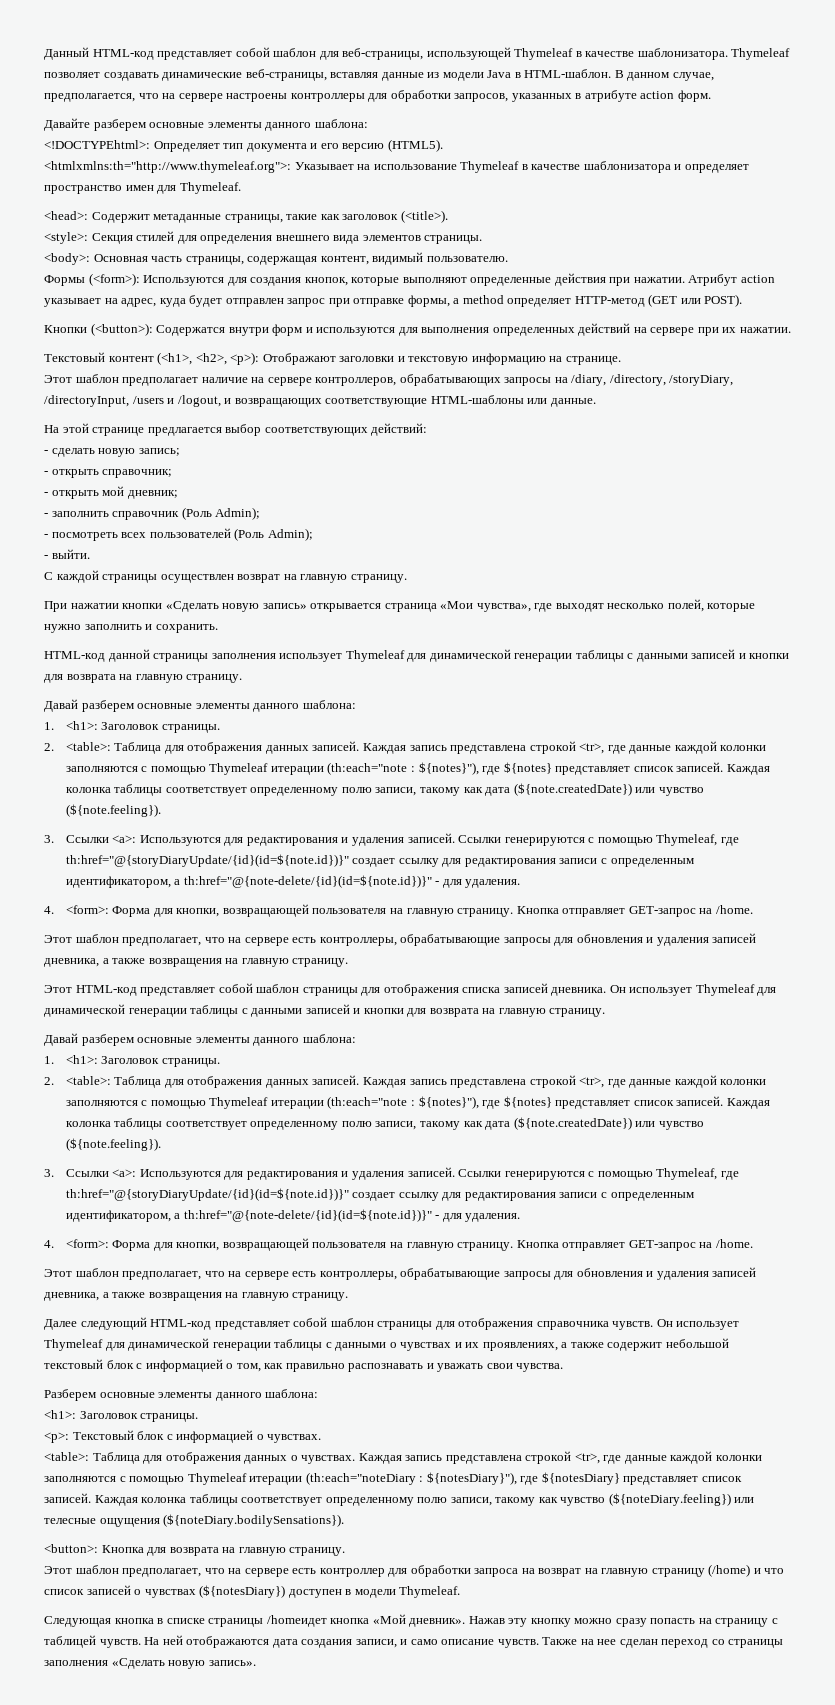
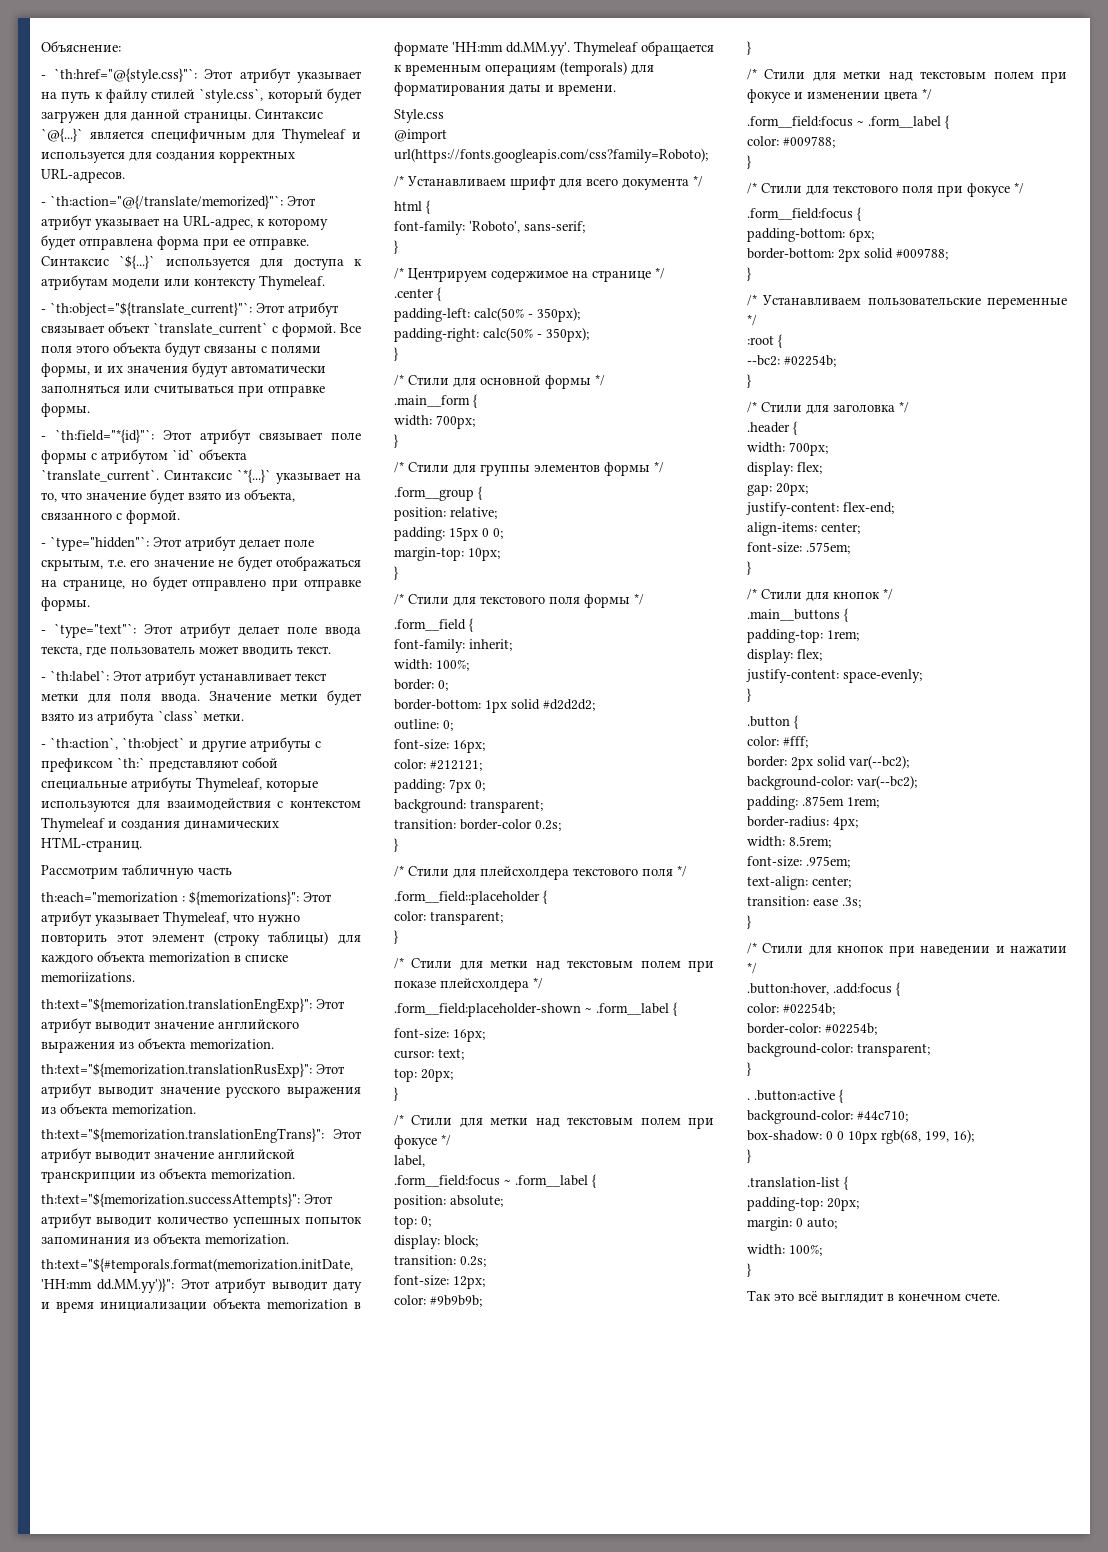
[44,47,791,60] [44,69,714,81] [44,90,711,102] [44,118,368,131] [44,139,443,152] [44,161,749,173] [44,182,241,194] [44,210,448,223] [44,231,483,244] [44,252,508,265] [44,273,775,286] [44,294,743,307] [44,323,791,336] [44,352,621,365] [44,374,734,386] [44,395,596,407] [44,423,428,436] [44,448,180,457] [44,469,173,478] [44,486,178,499] [44,507,261,520] [44,528,313,541] [44,549,90,559] [44,570,407,583] [44,599,756,612] [44,624,218,633] [44,649,790,662] [44,674,243,683] [44,699,356,712] [44,721,220,733] [44,741,767,754] [65,762,770,775] [65,783,704,796] [65,804,161,817] [44,833,739,846] [65,854,694,867] [65,875,521,888] [44,904,753,917] [44,933,757,946] [44,958,349,967] [44,983,777,996] [44,1004,606,1017] [44,1033,356,1046] [44,1055,220,1067] [44,1075,767,1088] [65,1096,770,1109] [65,1117,704,1130] [65,1138,161,1151] [44,1167,739,1180] [65,1188,694,1201] [65,1209,521,1222] [44,1238,753,1251] [44,1267,757,1280] [44,1292,349,1301] [44,1317,740,1330] [44,1338,729,1351] [44,1359,564,1372] [44,1389,319,1401] [44,1410,199,1422] [44,1430,322,1443] [44,1451,762,1464] [44,1472,742,1485] [44,1493,755,1506] [44,1514,345,1527] [44,1544,346,1556] [44,1564,785,1577] [44,1585,461,1598] [44,1614,778,1627] [44,1635,784,1648] [44,1658,256,1669] Данный HTML-код представляет собой шаблон для веб-страницы, использующей Thymeleaf в качестве шаблонизатора. Thymeleaf позволяет создавать динамические веб-страницы, вставляя данные из модели Java в HTML-шаблон. В данном случае, предполагается, что на сервере настроены контроллеры для обработки запросов, указанных в атрибуте action форм. // Давайте разберем основные элементы данного шаблона: // <!DOCTYPEhtml>: Определяет тип документа и его версию (HTML5). // <htmlxmlns:th="http://www.thymeleaf.org">: Указывает на использование Thymeleaf в качестве шаблонизатора и определяет пространство имен для Thymeleaf. // <head>: Содержит метаданные страницы, такие как заголовок (<title>). // <style>: Секция стилей для определения внешнего вида элементов страницы. // <body>: Основная часть страницы, содержащая контент, видимый пользователю. // Формы (<form>): Используются для создания кнопок, которые выполняют определенные действия при нажатии. Атрибут action указывает на адрес, куда будет отправлен запрос при отправке формы, а method определяет HTTP-метод (GET или POST). // Кнопки (<button>): Содержатся внутри форм и используются для выполнения определенных действий на сервере при их нажатии. // Текстовый контент (<h1>, <h2>, <p>): Отображают заголовки и текстовую информацию на странице. // Этот шаблон предполагает наличие на сервере контроллеров, обрабатывающих запросы на /diary, /directory, /storyDiary, /directoryInput, /users и /logout, и возвращающих соответствующие HTML-шаблоны или данные. // На этой странице предлагается выбор соответствующих действий: // - сделать новую запись; // - открыть справочник; // - открыть мой дневник; // - заполнить справочник (Роль Admin); // - посмотреть всех пользователей (Роль Admin); // - выйти. // С каждой страницы осуществлен возврат на главную страницу. // При нажатии кнопки «Сделать новую запись» открывается страница «Мои чувства», где выходят несколько полей, которые нужно заполнить и сохранить. // HTML-код данной страницы заполнения использует Thymeleaf для динамической генерации таблицы с данными записей и кнопки для возврата на главную страницу. // Давай разберем основные элементы данного шаблона: // 1. <h1>: Заголовок страницы. // 2. <table>: Таблица для отображения данных записей. Каждая запись представлена строкой <tr>, где данные каждой колонки заполняются с помощью Thymeleaf итерации (th:each="note : ${notes}"), где ${notes} представляет список записей. Каждая колонка таблицы соответствует определенному полю записи, такому как дата (${note.createdDate}) или чувство (${note.feeling}). // 3. Ссылки <a>: Используются для редактирования и удаления записей. Ссылки генерируются с помощью Thymeleaf, где th:href="@{storyDiaryUpdate/{id}(id=${note.id})}" создает ссылку для редактирования записи с определенным идентификатором, а th:href="@{note-delete/{id}(id=${note.id})}" - для удаления. // 4. <form>: Форма для кнопки, возвращающей пользователя на главную страницу. Кнопка отправляет GET-запрос на /home. // Этот шаблон предполагает, что на сервере есть контроллеры, обрабатывающие запросы для обновления и удаления записей дневника, а также возвращения на главную страницу. // Этот HTML-код представляет собой шаблон страницы для отображения списка записей дневника. Он использует Thymeleaf для динамической генерации таблицы с данными записей и кнопки для возврата на главную страницу. // Давай разберем основные элементы данного шаблона: // 1. <h1>: Заголовок страницы. // 2. <table>: Таблица для отображения данных записей. Каждая запись представлена строкой <tr>, где данные каждой колонки заполняются с помощью Thymeleaf итерации (th:each="note : ${notes}"), где ${notes} представляет список записей. Каждая колонка таблицы соответствует определенному полю записи, такому как дата (${note.createdDate}) или чувство (${note.feeling}). // 3. Ссылки <a>: Используются для редактирования и удаления записей. Ссылки генерируются с помощью Thymeleaf, где th:href="@{storyDiaryUpdate/{id}(id=${note.id})}" создает ссылку для редактирования записи с определенным идентификатором, а th:href="@{note-delete/{id}(id=${note.id})}" - для удаления. // 4. <form>: Форма для кнопки, возвращающей пользователя на главную страницу. Кнопка отправляет GET-запрос на /home. // Этот шаблон предполагает, что на сервере есть контроллеры, обрабатывающие запросы для обновления и удаления записей дневника, а также возвращения на главную страницу. // Далее следующий HTML-код представляет собой шаблон страницы для отображения справочника чувств. Он использует Thymeleaf для динамической генерации таблицы с данными о чувствах и их проявлениях, а также содержит небольшой текстовый блок с информацией о том, как правильно распознавать и уважать свои чувства. // Разберем основные элементы данного шаблона: // <h1>: Заголовок страницы. // <p>: Текстовый блок с информацией о чувствах. // <table>: Таблица для отображения данных о чувствах. Каждая запись представлена строкой <tr>, где данные каждой колонки заполняются с помощью Thymeleaf итерации (th:each="noteDiary : ${notesDiary}"), где ${notesDiary} представляет список записей. Каждая колонка таблицы соответствует определенному полю записи, такому как чувство (${noteDiary.feeling}) или телесные ощущения (${noteDiary.bodilySensations}). // <button>: Кнопка для возврата на главную страницу. // Этот шаблон предполагает, что на сервере есть контроллер для обработки запроса на возврат на главную страницу (/home) и что список записей о чувствах (${notesDiary}) доступен в модели Thymeleaf. // Следующая кнопка в списке страницы /homeидет кнопка «Мой дневник». Нажав эту кнопку можно сразу попасть на страницу с таблицей чувств. На ней отображаются дата создания записи, и само описание чувств. Также на нее сделан переход со страницы заполнения «Сделать новую запись». -> [41,41,121,52] [41,68,362,83] [41,88,362,103] [41,109,323,123] [41,128,362,143] [41,151,295,163] [41,169,125,183] [41,195,316,209] [41,215,328,230] [41,235,309,250] [41,255,362,270] [41,275,325,290] [41,302,339,317] [41,322,361,337] [41,342,321,357] [41,362,326,377] [41,385,325,397] [41,403,90,417] [41,429,361,444] [41,449,247,464] [41,469,361,484] [41,489,295,504] [41,510,180,524] [41,536,314,551] [41,556,361,571] [41,576,361,591] [41,597,90,611] [41,623,361,638] [41,646,331,656] [41,670,327,685] [41,690,362,705] [41,710,244,725] [41,737,321,752] [41,757,278,772] [41,777,318,792] [41,798,361,812] [41,817,279,832] [41,837,142,852] [41,864,232,879] [41,891,332,905] [41,911,300,926] [41,931,361,946] [41,951,288,964] [41,972,135,983] [41,998,345,1013] [41,1018,299,1033] [41,1038,274,1053] [41,1063,345,1078] [41,1083,361,1098] [41,1103,196,1115] [41,1128,362,1143] [41,1148,295,1163] [41,1168,295,1183] [41,1193,333,1208] [41,1213,362,1228] [41,1233,289,1245] [41,1258,353,1273] [41,1278,362,1293] [41,1298,361,1313] [394,41,714,56] [394,61,654,76] [394,82,616,96] [394,109,444,123] [394,129,447,143] [394,148,708,163] [394,175,703,190] [394,200,430,214] [394,221,585,235] [394,240,398,254] [394,267,665,282] [394,287,441,301] [394,307,580,322] [394,327,589,342] [394,347,398,361] [394,374,605,389] [394,394,477,408] [394,415,475,429] [394,434,398,448] [394,461,664,476] [394,486,482,501] [394,507,497,521] [394,527,503,541] [394,547,500,561] [394,566,398,580] [394,593,644,608] [394,618,473,632] [394,639,512,653] [394,659,469,671] [394,679,448,691] [394,699,595,713] [394,719,453,731] [394,739,485,753] [394,759,482,771] [394,779,485,793] [394,799,543,813] [394,819,561,831] [394,838,398,852] [394,865,687,880] [394,890,547,905] [394,911,503,925] [394,930,398,944] [394,957,714,972] [394,977,543,992] [394,1002,677,1017] [394,1028,485,1042] [394,1048,464,1060] [394,1068,453,1082] [394,1087,398,1101] [394,1114,714,1129] [394,1134,451,1149] [394,1155,425,1167] [394,1174,596,1188] [394,1195,503,1209] [394,1215,431,1229] [394,1235,478,1249] [394,1255,486,1267] [394,1275,485,1289] [394,1295,482,1307] [747,41,751,55] [747,68,1067,83] [747,88,932,103] [747,115,949,129] [747,136,835,148] [747,155,751,169] [747,182,1024,197] [747,207,861,221] [747,228,874,242] [747,248,948,262] [747,267,751,281] [747,294,1067,309] [747,314,757,326] [747,334,782,348] [747,355,836,367] [747,374,751,388] [747,401,909,414] [747,421,797,435] [747,442,828,456] [747,462,822,476] [747,483,808,496] [746,502,894,516] [747,522,860,536] [747,542,850,554] [747,561,751,575] [747,588,893,601] [747,608,848,622] [747,629,859,643] [747,649,822,663] [746,669,922,683] [747,688,751,702] [747,715,798,729] [747,736,808,748] [747,755,909,770] [747,775,917,790] [747,796,879,810] [747,816,858,830] [747,836,831,848] [747,856,850,868] [747,876,851,890] [747,896,861,908] [747,915,751,929] [747,942,1067,957] [747,962,757,974] [747,982,900,996] [747,1003,835,1015] [747,1023,877,1035] [747,1043,930,1057] [747,1062,751,1076] [747,1089,843,1103] [747,1110,908,1124] [747,1129,974,1144] [747,1149,751,1163] [747,1176,848,1190] [747,1197,859,1211] [747,1217,837,1231] [747,1244,822,1256] [747,1263,751,1277] [747,1290,1000,1303] Объяснение: // - `th:href="@{style.css}"`: Этот атрибут указывает на путь к файлу стилей `style.css`, который будет загружен для данной страницы. Синтаксис `@{...}` является специфичным для Thymeleaf и используется для создания корректных URL-адресов. // - `th:action="@{/translate/memorized}"`: Этот атрибут указывает на URL-адрес, к которому будет отправлена форма при ее отправке. Синтаксис `${...}` используется для доступа к атрибутам модели или контексту Thymeleaf. // - `th:object="${translate_current}"`: Этот атрибут связывает объект `translate_current` с формой. Все поля этого объекта будут связаны с полями формы, и их значения будут автоматически заполняться или считываться при отправке формы. // - `th:field="*{id}"`: Этот атрибут связывает поле формы с атрибутом `id` объекта `translate_current`. Синтаксис `*{...}` указывает на то, что значение будет взято из объекта, связанного с формой. // - `type="hidden"`: Этот атрибут делает поле скрытым, т.е. его значение не будет отображаться на странице, но будет отправлено при отправке формы. // - `type="text"`: Этот атрибут делает поле ввода текста, где пользователь может вводить текст. // - `th:label`: Этот атрибут устанавливает текст метки для поля ввода. Значение метки будет взято из атрибута `class` метки. // - `th:action`, `th:object` и другие атрибуты с префиксом `th:` представляют собой специальные атрибуты Thymeleaf, которые используются для взаимодействия с контекстом Thymeleaf и создания динамических HTML-страниц. // Рассмотрим табличную часть // th:each="memorization : ${memorizations}": Этот атрибут указывает Thymeleaf, что нужно повторить этот элемент (строку таблицы) для каждого объекта memorization в списке memoriizations. // th:text="${memorization.translationEngExp}": Этот атрибут выводит значение английского выражения из объекта memorization. // th:text="${memorization.translationRusExp}": Этот атрибут выводит значение русского выражения из объекта memorization. // th:text="${memorization.translationEngTrans}": Этот атрибут выводит значение английской транскрипции из объекта memorization. // th:text="${memorization.successAttempts}": Этот атрибут выводит количество успешных попыток запоминания из объекта memorization. // th:text="${#temporals.format(memorization.initDate, 'HH:mm dd.MM.yy')}": Этот атрибут выводит дату и время инициализации объекта memorization в формате 'HH:mm dd.MM.yy'. Thymeleaf обращается к временным операциям (temporals) для форматирования даты и времени. // Style.css // @import url(https://fonts.googleapis.com/css?family=Roboto); // /* Устанавливаем шрифт для всего документа */ // html { // font-family: 'Roboto', sans-serif; // } // /* Центрируем содержимое на странице */ // .center { // padding-left: calc(50% - 350px); // padding-right: calc(50% - 350px); // } // /* Стили для основной формы */ // .main__form { // width: 700px; // } // /* Стили для группы элементов формы */ // .form__group { // position: relative; // padding: 15px 0 0; // margin-top: 10px; // } // /* Стили для текстового поля формы */ // .form__field { // font-family: inherit; // width: 100%; // border: 0; // border-bottom: 1px solid #d2d2d2; // outline: 0; // font-size: 16px; // color: #212121; // padding: 7px 0; // background: transparent; // transition: border-color 0.2s; // } // /* Стили для плейсхолдера текстового поля */ // .form__field::placeholder { // color: transparent; // } // /* Стили для метки над текстовым полем при показе плейсхолдера */ // .form__field:placeholder-shown ~ .form__label { // font-size: 16px; // cursor: text; // top: 20px; // } // /* Стили для метки над текстовым полем при фокусе */ // label, // .form__field:focus ~ .form__label { // position: absolute; // top: 0; // display: block; // transition: 0.2s; // font-size: 12px; // color: #9b9b9b; // } // /* Стили для метки над текстовым полем при фокусе и изменении цвета */ // .form__field:focus ~ .form__label { // color: #009788; // } // /* Стили для текстового поля при фокусе */ // .form__field:focus { // padding-bottom: 6px; // border-bottom: 2px solid #009788; // } // /* Устанавливаем пользовательские переменные */ // :root { // --bc2: #02254b; // } // /* Стили для заголовка */ // .header { // width: 700px; // display: flex; // gap: 20px; // justify-content: flex-end; // align-items: center; // font-size: .575em; // } // /* Стили для кнопок */ // .main__buttons { // padding-top: 1rem; // display: flex; // justify-content: space-evenly; // } // .button { // color: #fff; // border: 2px solid var(--bc2); // background-color: var(--bc2); // padding: .875em 1rem; // border-radius: 4px; // width: 8.5rem; // font-size: .975em; // text-align: center; // transition: ease .3s; // } // /* Стили для кнопок при наведении и нажатии */ // .button:hover, .add:focus { // color: #02254b; // border-color: #02254b; // background-color: transparent; // } // . .button:active { // background-color: #44c710; // box-shadow: 0 0 10px rgb(68, 199, 16); // } // .translation-list { // padding-top: 20px; // margin: 0 auto; // width: 100%; // } // Так это всё выглядит в конечном счете.

